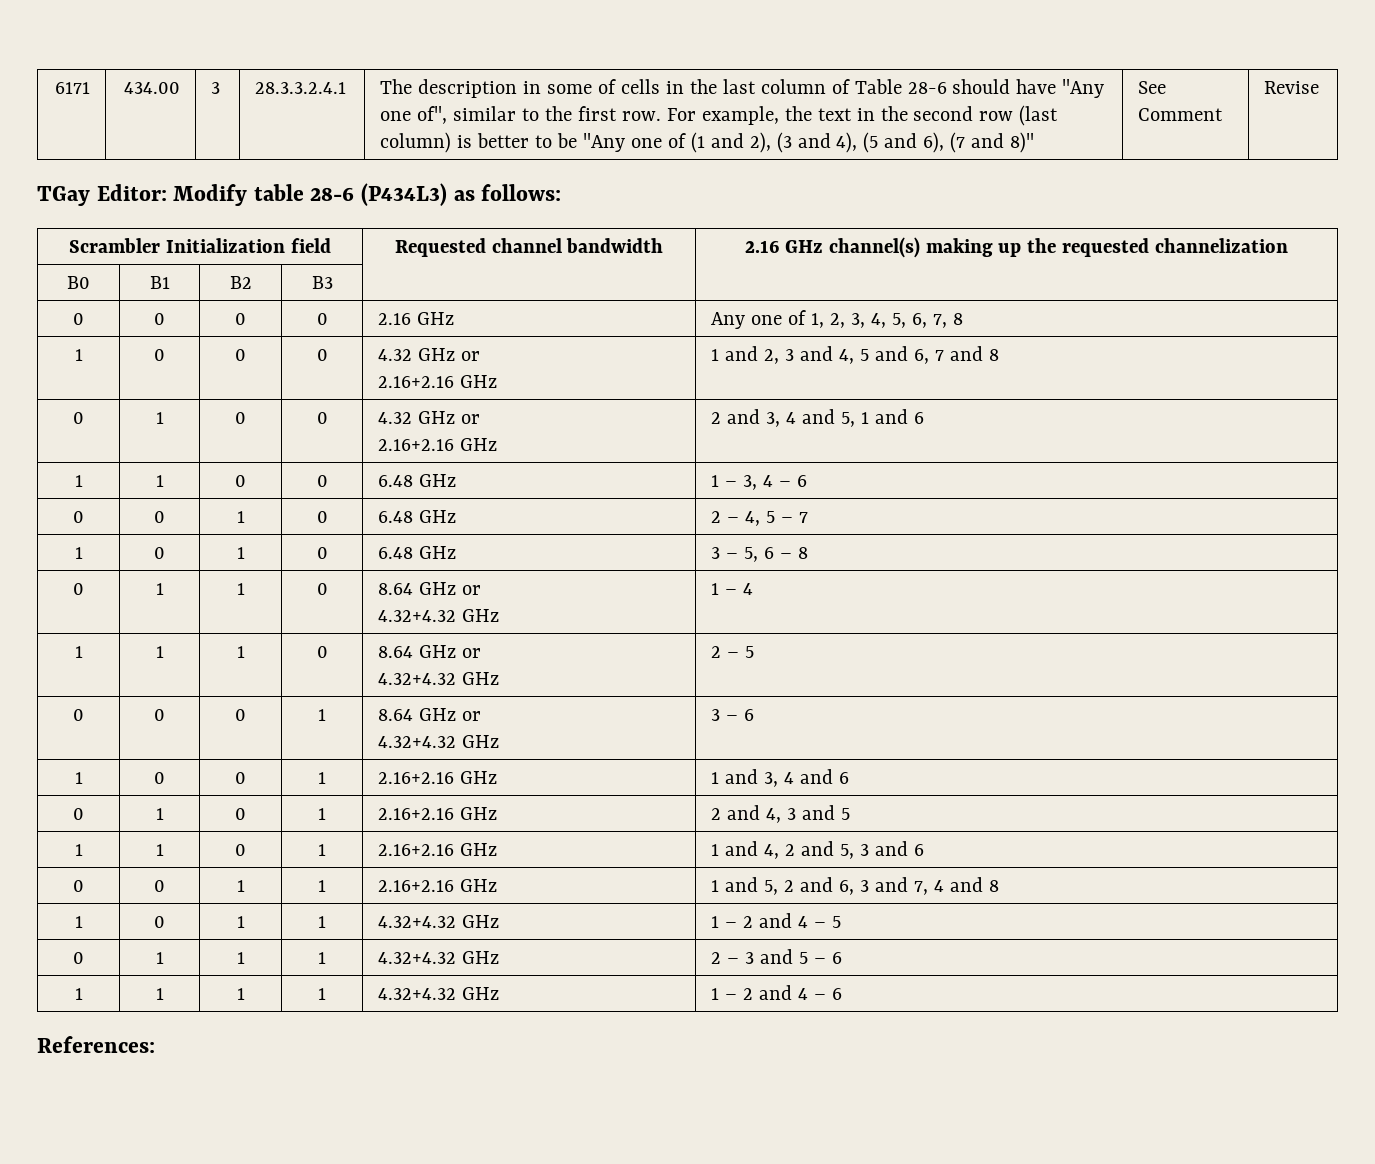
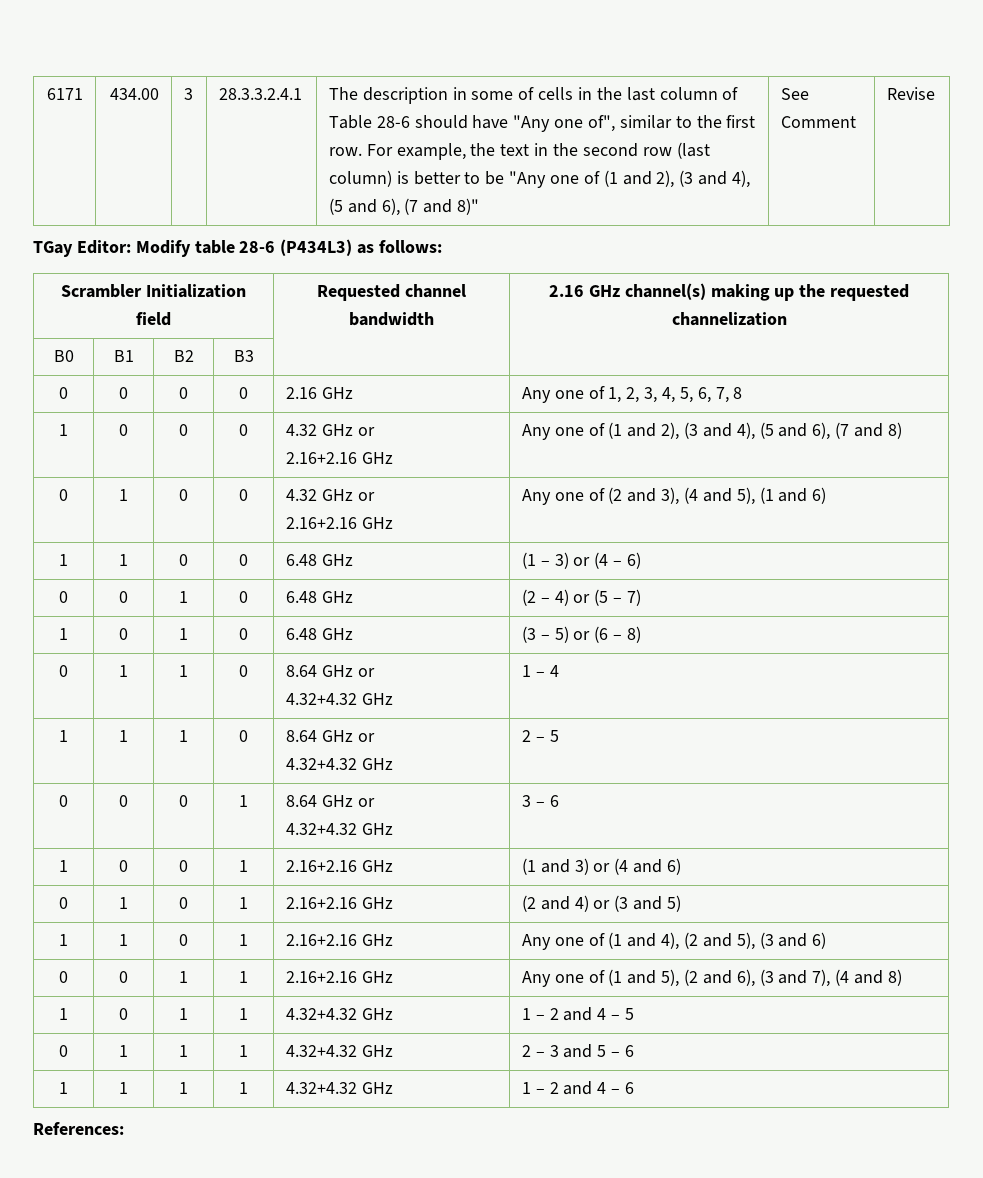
[711,346,999,364] 1 and 2, 3 and 4, 5 and 6, 7 and 8 -> [521,422,902,440] Any one of (1 and 2), (3 and 4), (5 and 6), (7 and 8)
[711,409,924,427] 2 and 3, 4 and 5, 1 and 6 -> [521,487,827,505] Any one of (2 and 3), (4 and 5), (1 and 6)
[711,475,807,490] 1 – 3, 4 – 6 -> [521,552,641,569] (1 – 3) or (4 – 6)
[711,511,808,526] 2 – 4, 5 – 7 -> [521,589,641,606] (2 – 4) or (5 – 7)
[711,547,808,562] 3 – 5, 6 – 8 -> [521,626,641,643] (3 – 5) or (6 – 8)
[711,769,849,787] 1 and 3, 4 and 6 -> [521,858,681,875] (1 and 3) or (4 and 6)
[711,805,850,823] 2 and 4, 3 and 5 -> [521,895,681,912] (2 and 4) or (3 and 5)
[711,841,924,859] 1 and 4, 2 and 5, 3 and 6 -> [521,932,827,950] Any one of (1 and 4), (2 and 5), (3 and 6)
[711,877,999,895] 1 and 5, 2 and 6, 3 and 7, 4 and 8 -> [521,969,902,987] Any one of (1 and 5), (2 and 6), (3 and 7), (4 and 8)

